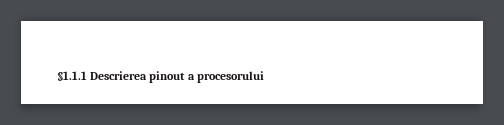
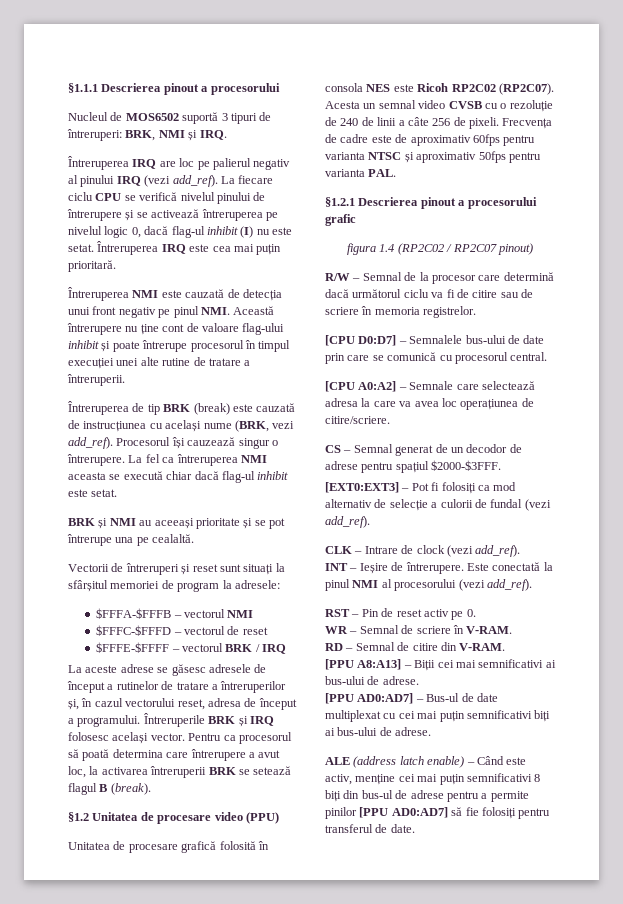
(264, 77) none -> [68,112,272,124] [67,129,227,141] [68,156,291,170] [68,175,274,187] [68,192,266,204] [67,209,278,221] [68,226,292,238] [68,241,282,255] [68,260,116,272] [68,287,282,301] [68,306,275,318] [67,323,285,335] [68,340,291,352] [68,357,251,369] [67,374,125,386] [68,401,296,415] [68,420,295,432] [68,437,278,449] [67,454,267,466] [68,471,289,483] [68,489,118,497] [68,518,285,529] [67,534,195,546] [68,563,285,575] [68,580,280,592] [96,608,254,619] [96,625,268,636] [96,642,287,654] [68,664,267,676] [67,681,287,693] [68,698,297,710] [68,713,274,727] [68,732,292,744] [68,749,281,761] [68,766,292,778] [68,783,151,795] [68,812,279,824] [68,841,269,853] [325,83,554,95] [325,100,553,112] [325,117,553,129] [325,134,536,146] [325,151,541,163] [325,169,397,177] [325,197,537,209] [325,214,356,226] [347,243,533,255] [325,272,554,284] [325,289,533,298] [325,306,477,318] [325,335,545,346] [325,352,548,364] [325,381,535,392] [325,398,534,410] [325,416,390,424] [325,444,522,456] [325,460,502,473] [325,482,517,494] [325,499,551,511] [325,516,370,528] [325,545,521,557] [325,562,553,574] [325,579,532,591] [325,608,476,620] [325,625,513,634] [325,642,506,651] [325,659,556,671] [325,676,419,685] [325,693,498,704] [325,710,551,722] [325,727,432,736] [325,756,527,768] [325,773,541,785] [325,790,529,802] [325,807,551,819] [325,824,415,833] // Nucleul de MOS6502 suportă 3 tipuri de întreruperi: BRK, NMI și IRQ. // Întreruperea IRQ are loc pe palierul negativ al pinului IRQ (vezi add_ref). La fiecare ciclu CPU se verifică nivelul pinului de întrerupere și se activează întreruperea pe nivelul logic 0, dacă flag-ul inhibit (I) nu este setat. Întreruperea IRQ este cea mai puțin prioritară. // Întreruperea NMI este cauzată de detecția unui front negativ pe pinul NMI. Această întrerupere nu ține cont de valoare flag-ului inhibit și poate întrerupe procesorul în timpul execuției unei alte rutine de tratare a întreruperii. // Întreruperea de tip BRK (break) este cauzată de instrucțiunea cu același nume (BRK, vezi add_ref). Procesorul își cauzează singur o întrerupere. La fel ca întreruperea NMI aceasta se execută chiar dacă flag-ul inhibit este setat. // BRK și NMI au aceeași prioritate și se pot întrerupe una pe cealaltă. // Vectorii de întreruperi și reset sunt situați la sfârșitul memoriei de program la adresele: // $FFFA-$FFFB – vectorul NMI // $FFFC-$FFFD – vectorul de reset // $FFFE-$FFFF – vectorul BRK / IRQ // La aceste adrese se găsesc adresele de început a rutinelor de tratare a întreruperilor și, în cazul vectorului reset, adresa de început a programului. Întreruperile BRK și IRQ folosesc același vector. Pentru ca procesorul să poată determina care întrerupere a avut loc, la activarea întreruperii BRK se setează flagul B (break). // §1.2 Unitatea de procesare video (PPU) // Unitatea de procesare grafică folosită în consola NES este Ricoh RP2C02 (RP2C07). Acesta un semnal video CVSB cu o rezoluție de 240 de linii a câte 256 de pixeli. Frecvența de cadre este de aproximativ 60fps pentru varianta NTSC și aproximativ 50fps pentru varianta PAL. // §1.2.1 Descrierea pinout a procesorului grafic // figura 1.4 (RP2C02 / RP2C07 pinout) // R/W – Semnal de la procesor care determină dacă următorul ciclu va fi de citire sau de scriere în memoria registrelor. // [CPU D0:D7] – Semnalele bus-ului de date prin care se comunică cu procesorul central. // [CPU A0:A2] – Semnale care selectează adresa la care va avea loc operațiunea de citire/scriere. // CS – Semnal generat de un decodor de adrese pentru spațiul $2000-$3FFF. // [EXT0:EXT3] – Pot fi folosiți ca mod alternativ de selecție a culorii de fundal (vezi add_ref). // CLK – Intrare de clock (vezi add_ref). // INT – Ieșire de întrerupere. Este conectată la pinul NMI al procesorului (vezi add_ref). // RST – Pin de reset activ pe 0. // WR – Semnal de scriere în V-RAM. // RD – Semnal de citire din V-RAM. // [PPU A8:A13] – Biții cei mai semnificativi ai bus-ului de adrese. // [PPU AD0:AD7] – Bus-ul de date multiplexat cu cei mai puțin semnificativi biți ai bus-ului de adrese. // ALE (address latch enable) – Când este activ, menține cei mai puțin semnificativi 8 biți din bus-ul de adrese pentru a permite pinilor [PPU AD0:AD7] să fie folosiți pentru transferul de date.

